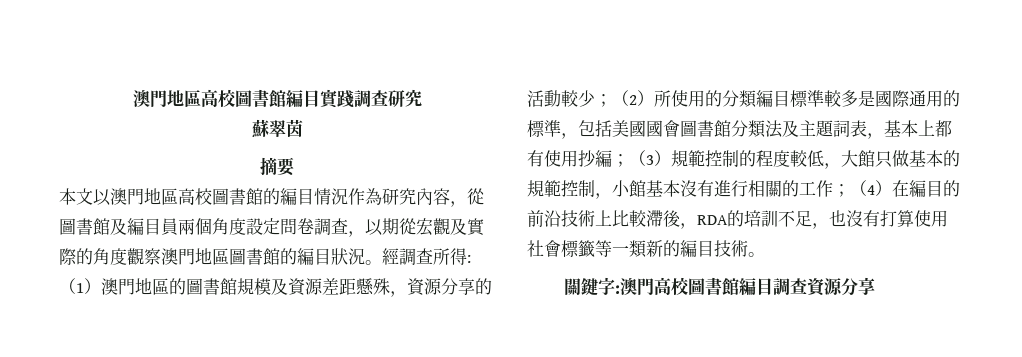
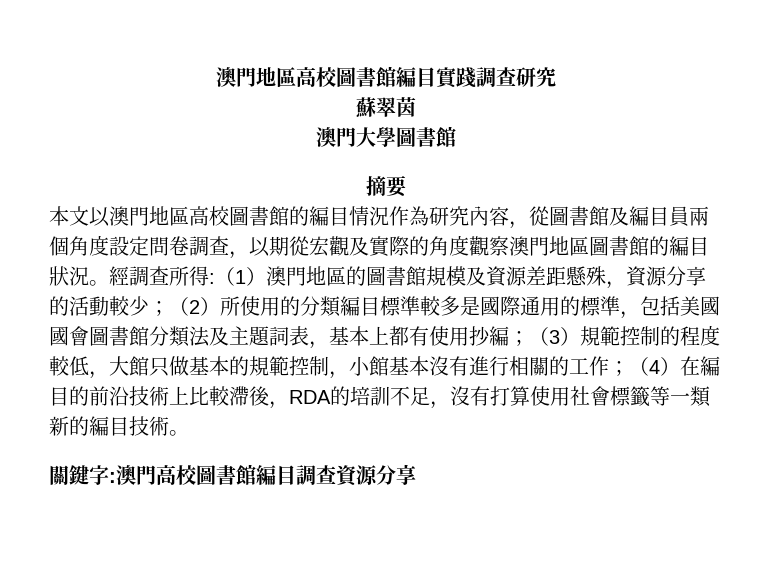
(303, 128) none -> [316,126,456,147] // 澳門大學圖書館
[829,210,846,227] 也 -> (450, 405) none

